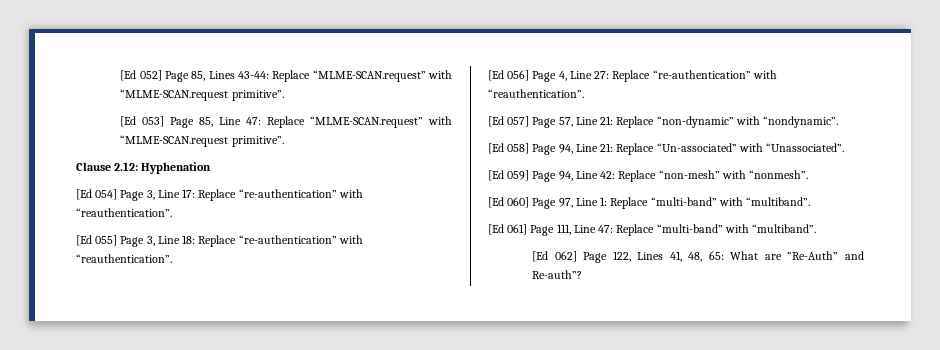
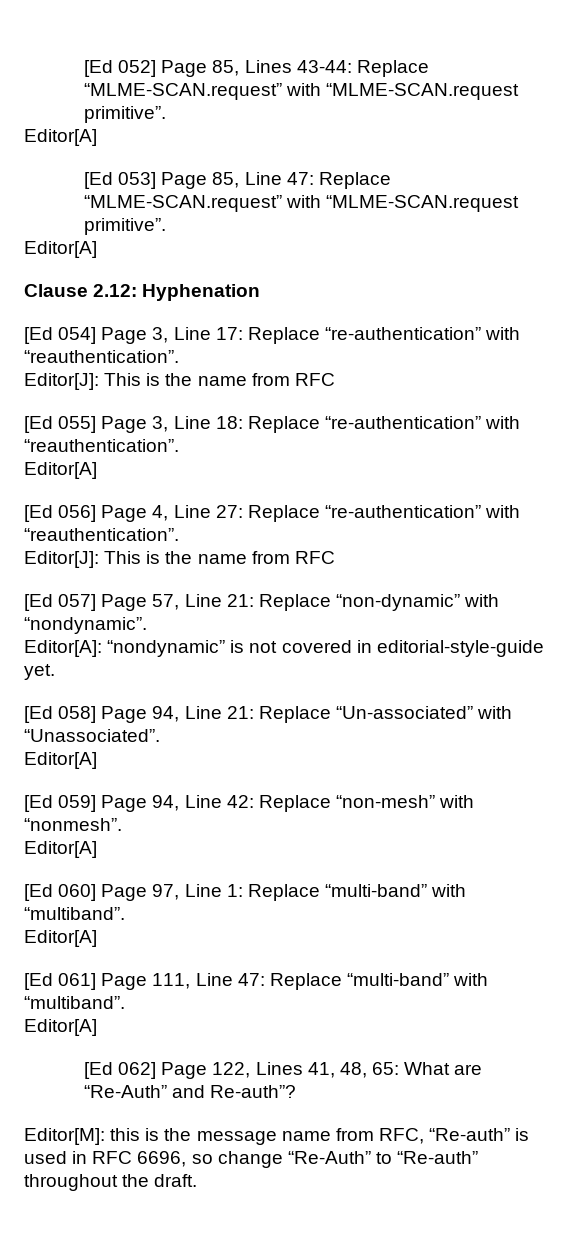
(284, 95) none -> [24,129,97,146] // Editor[A]
(284, 141) none -> [24,241,97,258] // Editor[A]
(172, 212) none -> [24,373,335,390] // Editor[J]: This is the name from RFC
(172, 258) none -> [24,462,97,479] // Editor[A]
(584, 93) none -> [24,551,335,568] // Editor[J]: This is the name from RFC
(839, 122) none -> [24,640,544,657] [24,664,55,680] // Editor[A]: “nondynamic” is not covered in editorial-style-guide yet.
(845, 147) none -> [24,752,97,769] // Editor[A]
(809, 174) none -> [24,841,97,858] // Editor[A]
(811, 201) none -> [24,930,97,947] // Editor[A]
(817, 228) none -> [24,1019,97,1036] // Editor[A]
(583, 274) none -> [24,1128,530,1145] [24,1151,479,1168] [24,1174,198,1191] // Editor[M]: this is the message name from RFC, “Re-auth” is used in RFC 6696, so change “Re-Auth” to “Re-auth” throughout the draft.

